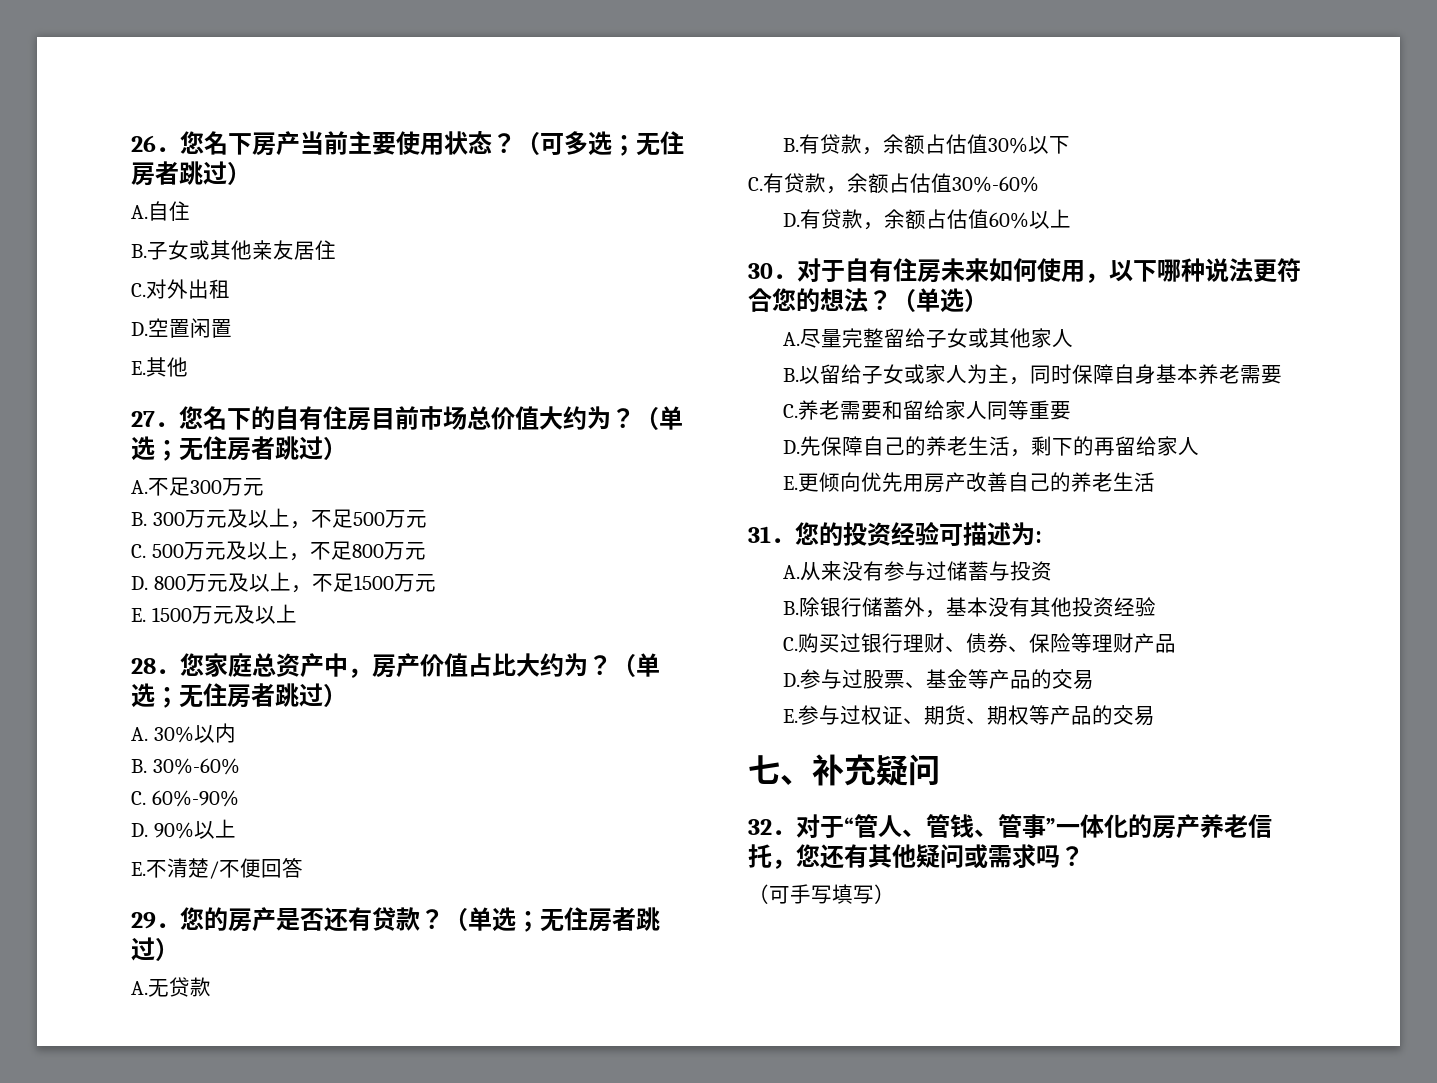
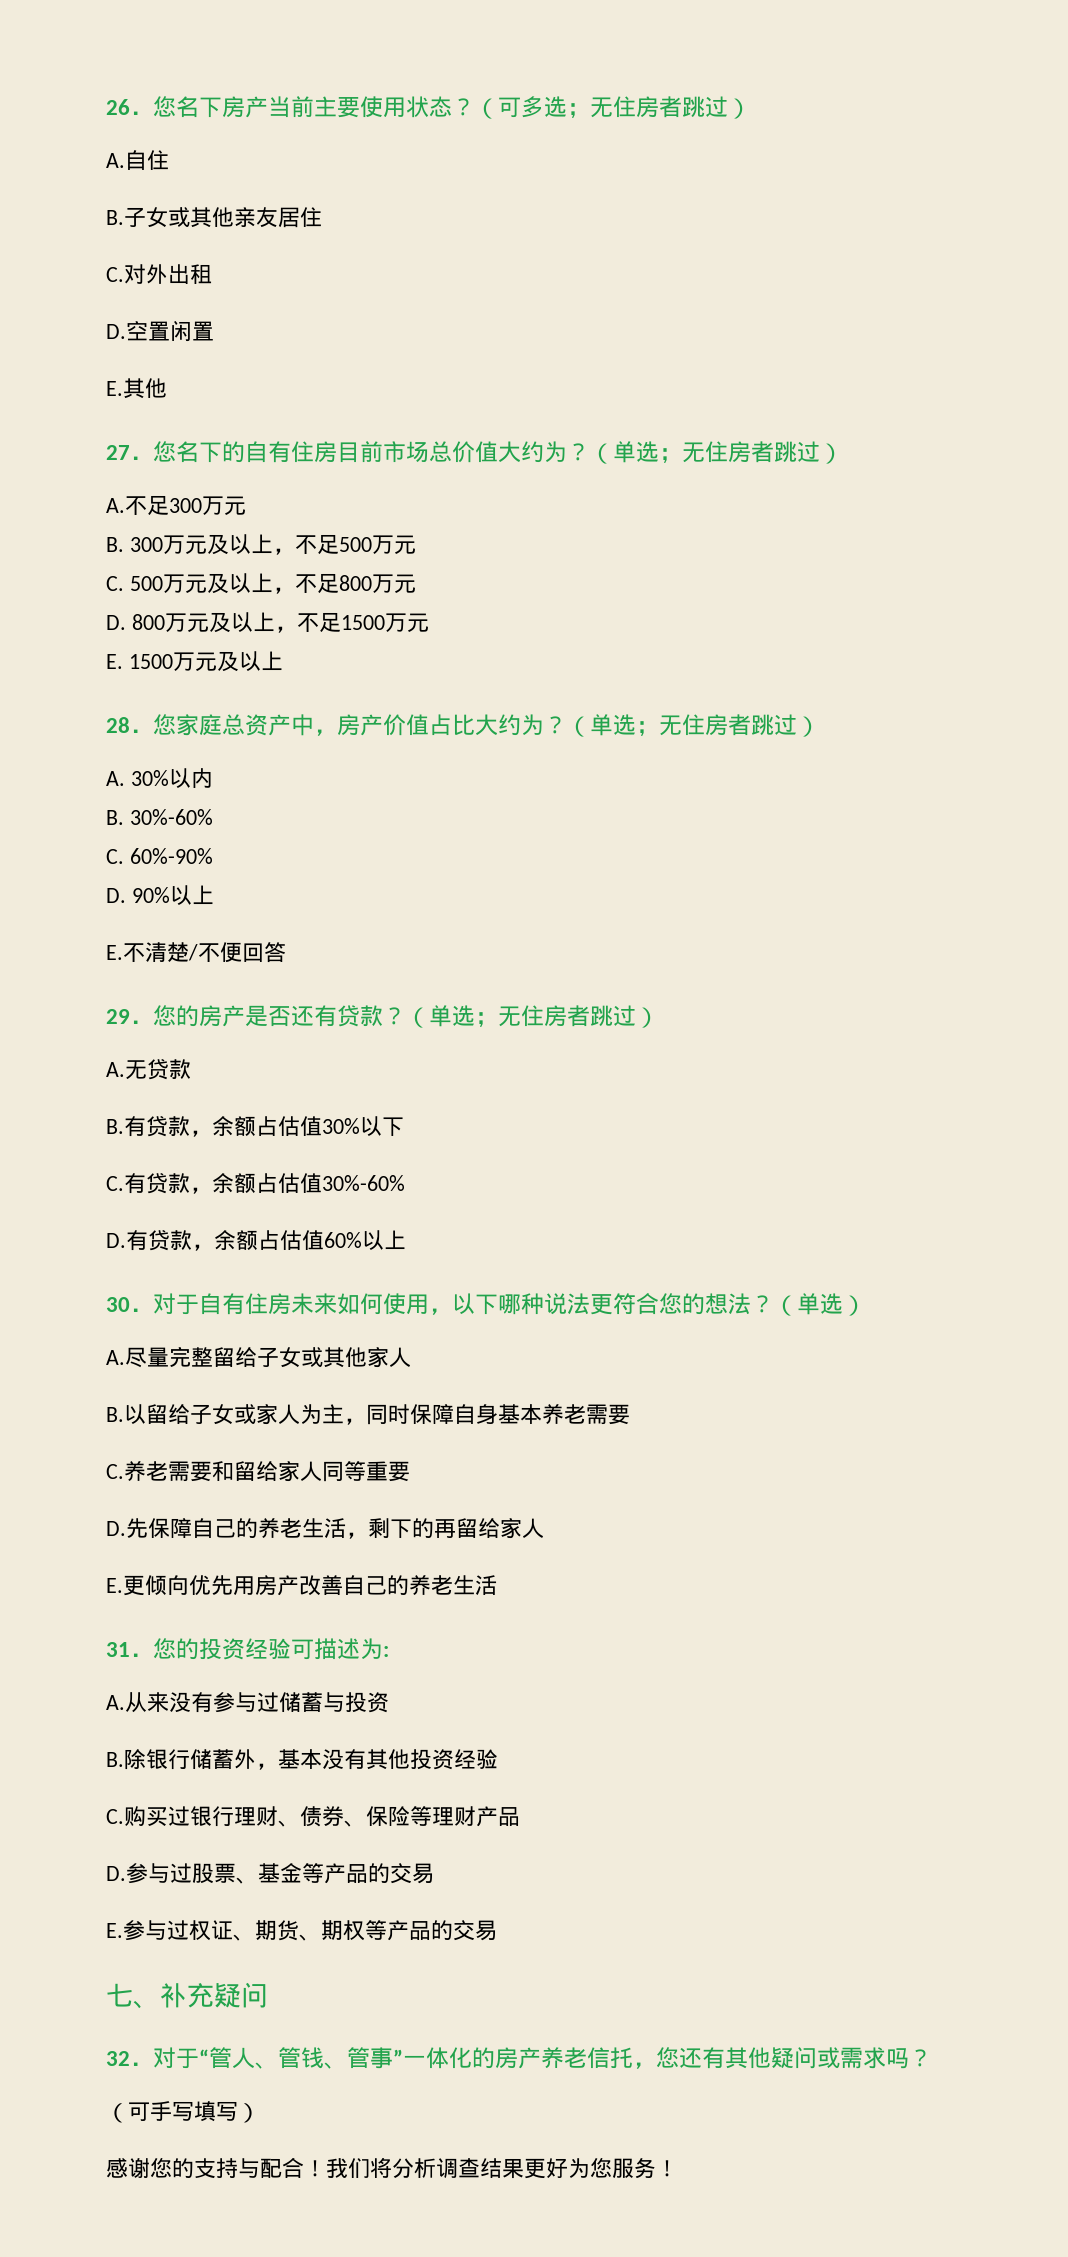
(895, 894) none -> [106,2157,678,2179] // 感谢您的支持与配合！我们将分析调查结果更好为您服务！

